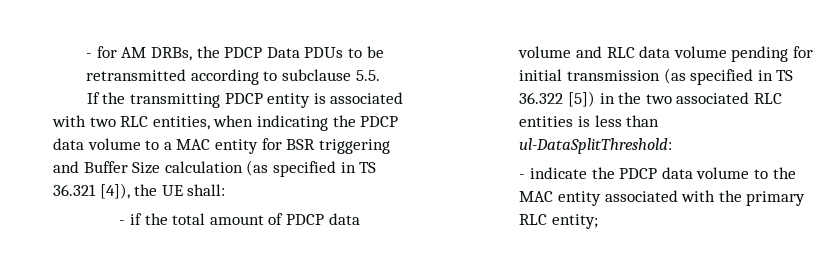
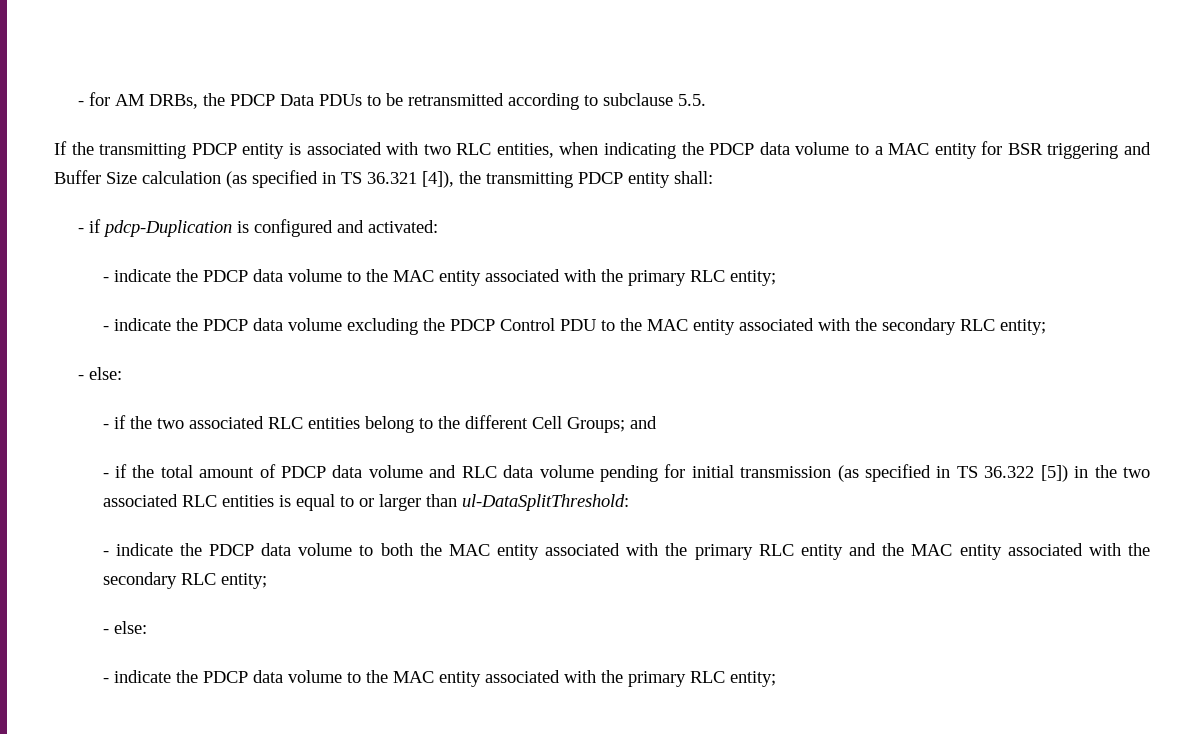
[161,184,226,196] UE shall: -> [486,171,713,188] [78,219,439,237] [102,269,776,286] [102,318,1046,335] [78,367,123,380] [102,415,657,433] transmitting PDCP entity shall: // - if pdcp-Duplication is configured and activated: // - indicate the PDCP data volume to the MAC entity associated with the primary RLC entity; // - indicate the PDCP data volume excluding the PDCP Control PDU to the MAC entity associated with the secondary RLC entity; // - else: // - if the two associated RLC entities belong to the different Cell Groups; and
[594,115,660,127] [519,138,673,154] less than ul-DataSplitThreshold: -> [295,494,629,511] [102,543,1150,560] [102,572,267,589] [102,621,147,634] equal to or larger than ul-DataSplitThreshold: // - indicate the PDCP data volume to both the MAC entity associated with the primary RLC entity and the MAC entity associated with the secondary RLC entity; // - else:

